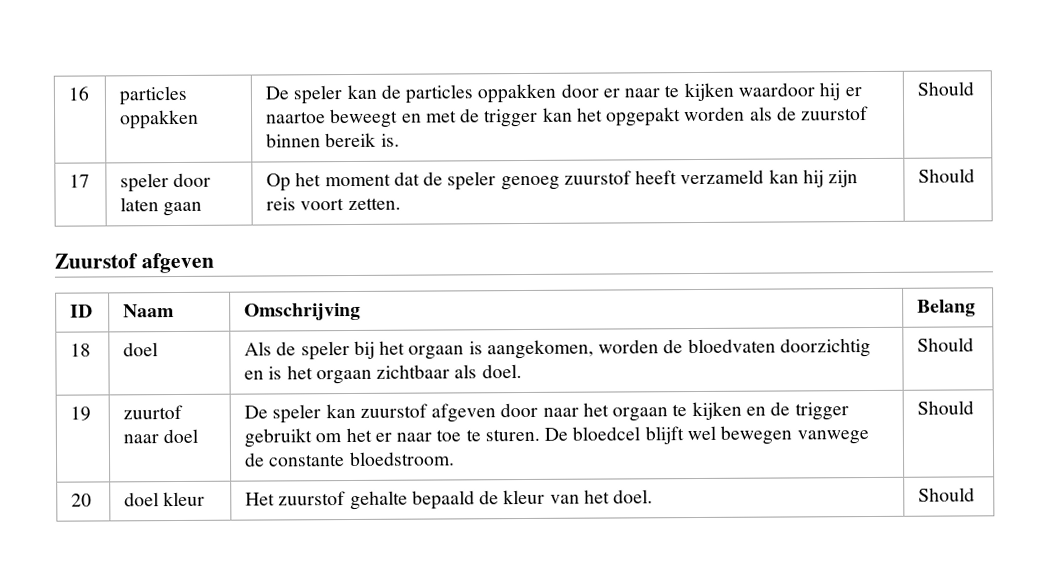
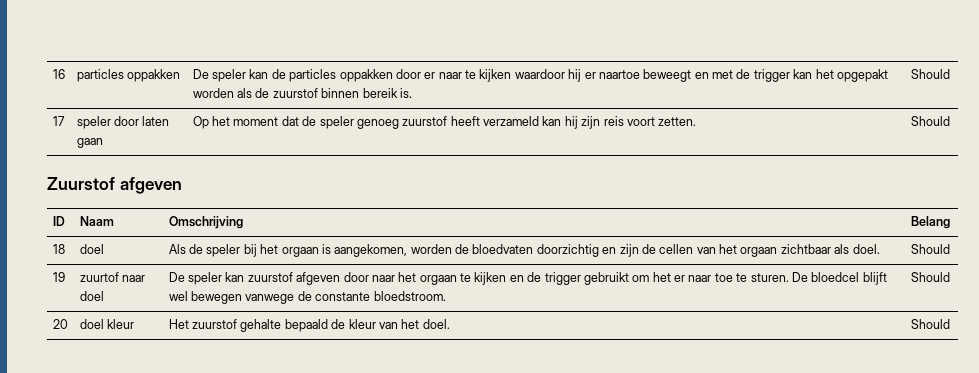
[268,366,283,380] is -> [619,244,716,257] zijn de cellen van

